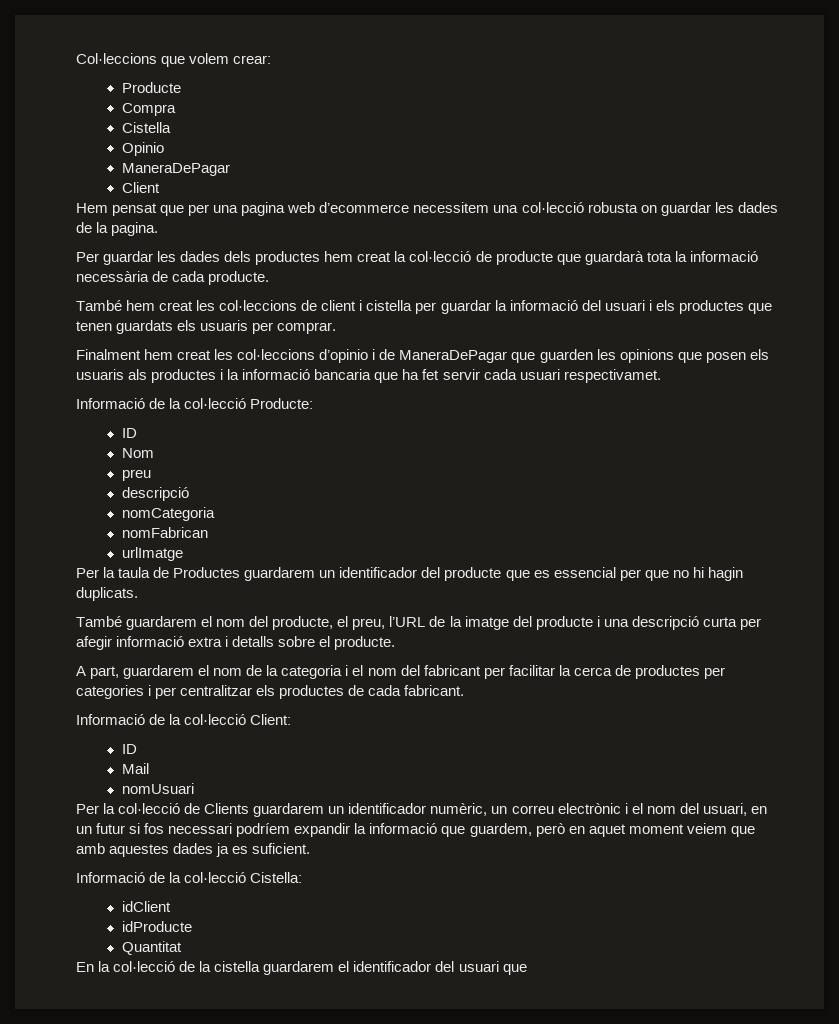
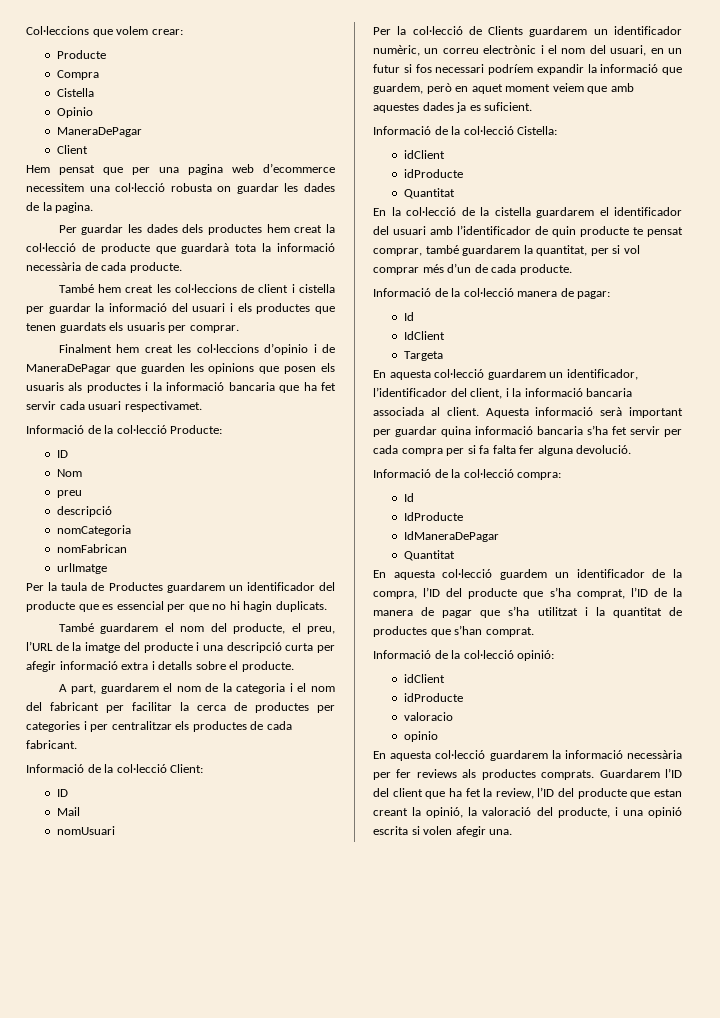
[502,964,527,975] que -> [430,225,683,237] [373,245,640,256] [373,263,572,275] [373,288,611,299] [403,312,414,321] [403,331,445,340] [403,351,443,361] [373,369,638,380] [373,387,633,399] [373,407,683,418] [373,425,682,437] [373,445,632,456] [373,469,562,480] [403,493,414,502] [403,512,463,521] [403,531,499,542] [403,550,455,561] [373,569,682,580] [373,587,682,599] [373,606,682,618] [373,625,534,637] [373,650,555,661] [403,674,445,683] [403,693,463,702] [403,712,453,721] [403,731,438,742] [373,750,682,761] [373,768,682,780] [373,787,682,799] [373,807,682,818] [373,826,513,837] amb l’identificador de quin producte te pensat comprar, també guardarem la quantitat, per si vol comprar més d’un de cada producte. // Informació de la col·lecció manera de pagar: // Id // IdClient // Targeta // En aquesta col·lecció guardarem un identificador, l’identificador del client, i la informació bancaria associada al client. Aquesta informació serà important per guardar quina informació bancaria s’ha fet servir per cada compra per si fa falta fer alguna devolució. // Informació de la col·lecció compra: // Id // IdProducte // IdManeraDePagar // Quantitat // En aquesta col·lecció guardem un identificador de la compra, l’ID del producte que s’ha comprat, l’ID de la manera de pagar que s’ha utilitzat i la quantitat de productes que s’han comprat. // Informació de la col·lecció opinió: // idClient // idProducte // valoracio // opinio // En aquesta col·lecció guardarem la informació necessària per fer reviews als productes comprats. Guardarem l’ID del client que ha fet la review, l’ID del producte que estan creant la opinió, la valoració del producte, i una opinió escrita si volen afegir una.

